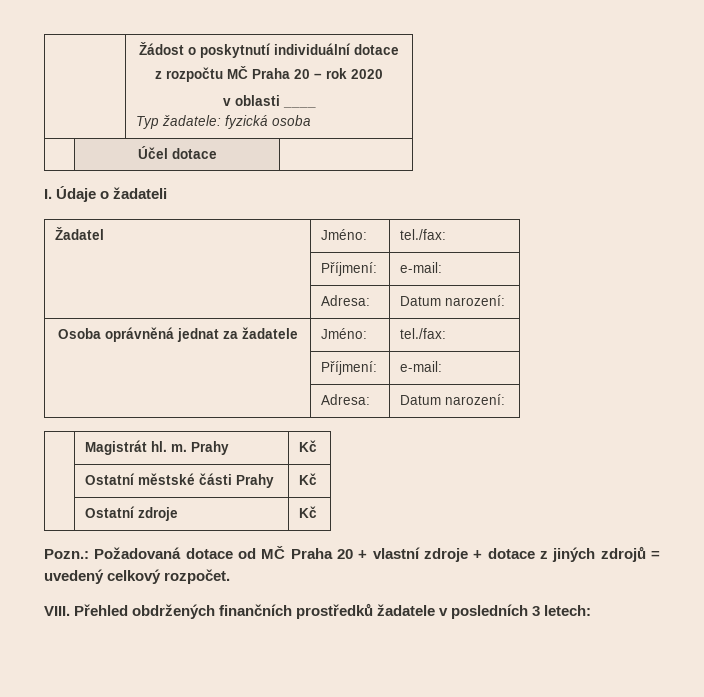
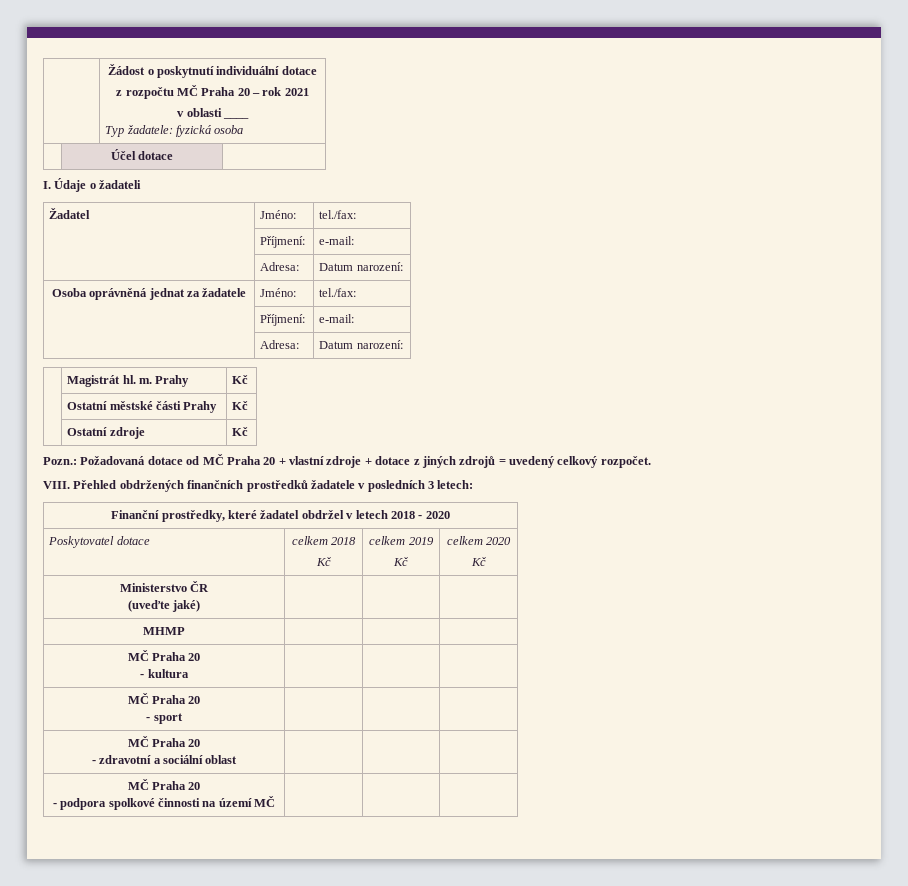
[351,69,383,79] 2020 -> [284,88,309,96] 2021
(592, 610) none -> [111,510,450,522] [48,536,150,548] [291,536,357,545] [315,557,331,566] [369,536,434,545] [393,557,409,566] [446,536,512,545] [470,557,486,566] [119,581,210,592] [127,600,201,612] [143,627,185,635] [127,650,201,661] [140,669,189,678] [127,693,201,704] [146,713,183,724] [127,736,201,747] [91,755,238,764] [127,779,201,790] [52,796,276,810] // Finanční prostředky, které žadatel obdržel v letech 2018 - 2020 // Poskytovatel dotace | celkem 2018 // Kč | celkem 2019 // Kč | celkem 2020 // Kč // Ministerstvo ČR // (uveďte jaké) | | | // MHMP | | | // MČ Praha 20 // - kultura | | | // MČ Praha 20 // - sport | | | // MČ Praha 20 // - zdravotní a sociální oblast | | | // MČ Praha 20 // - podpora spolkové činnosti na území MČ | | |

